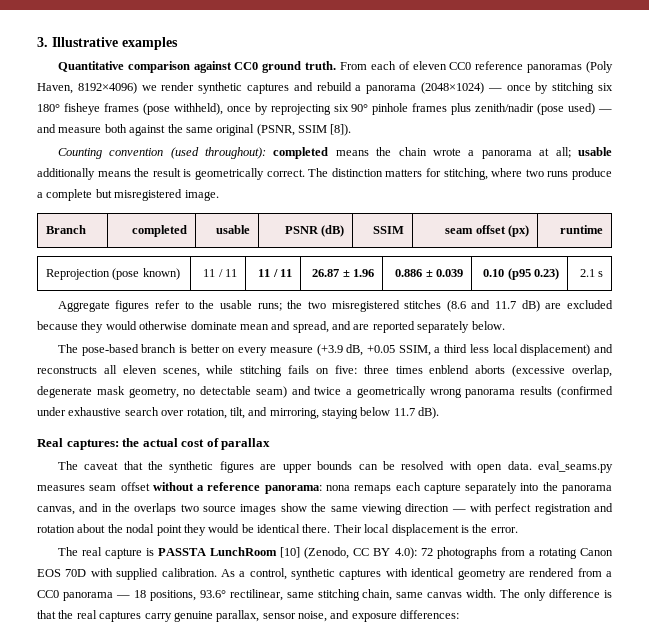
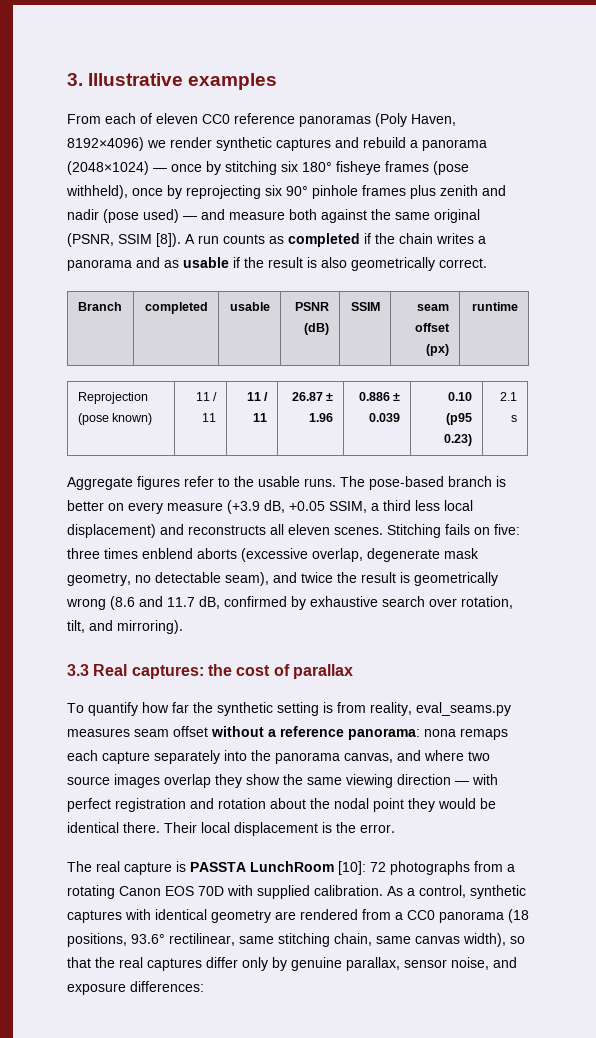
[57,61,337,73] Quantitative comparison against CC0 ground truth. -> (278, 81) none
[475,103,535,112] zenith/nadir -> [440,185,506,196] [67,209,99,220] zenith and nadir
[57,147,369,159] // Counting convention (used throughout): completed means -> [185,233,371,247] A run counts as completed if
[432,147,612,159] [37,168,192,180] wrote a panorama at all; usable additionally means the result is -> [436,233,486,244] [67,257,347,271] writes a panorama and as usable if the result is also
[308,168,613,180] [37,189,219,201] The distinction matters for stitching, where two runs produce a complete but misregistered image. -> (487, 263) none
[257,300,614,312] [37,321,505,333] runs; the two misregistered stitches (8.6 and 11.7 dB) are excluded because they would otherwise dominate mean and spread, and are reported separately below. // -> [304,478,336,487] runs.
[162,365,283,377] scenes, while stitching -> [334,524,441,538] scenes. Stitching
[255,386,287,398] seam) -> [225,572,269,586] seam),
[346,386,613,398] [37,407,66,416] a geometrically wrong panorama results (confirmed under -> [337,572,498,586] [66,596,306,610] the result is geometrically wrong (8.6 and 11.7 dB, confirmed by
[269,407,440,419] mirroring, staying below 11.7 dB). // -> [117,620,183,634] [67,664,89,676] mirroring). // 3.3
[142,438,178,447] actual -> (232, 670) none
[57,461,532,473] The caveat that the synthetic figures are upper bounds can be resolved with open data. -> [67,702,412,716] To quantify how far the synthetic setting is from reality,
[101,503,177,515] in the overlaps -> [424,750,464,761] where
(277, 509) none -> [164,774,242,788] overlap they
[280,547,417,559] [10] (Zenodo, CC BY 4.0): -> [338,861,366,875] [10]:
[115,590,146,598] — 18 -> [508,909,529,923] (18
[466,589,612,601] width. The only difference is -> [463,933,525,947] width), so
[144,613,172,622] carry -> [206,957,287,971] differ only by

